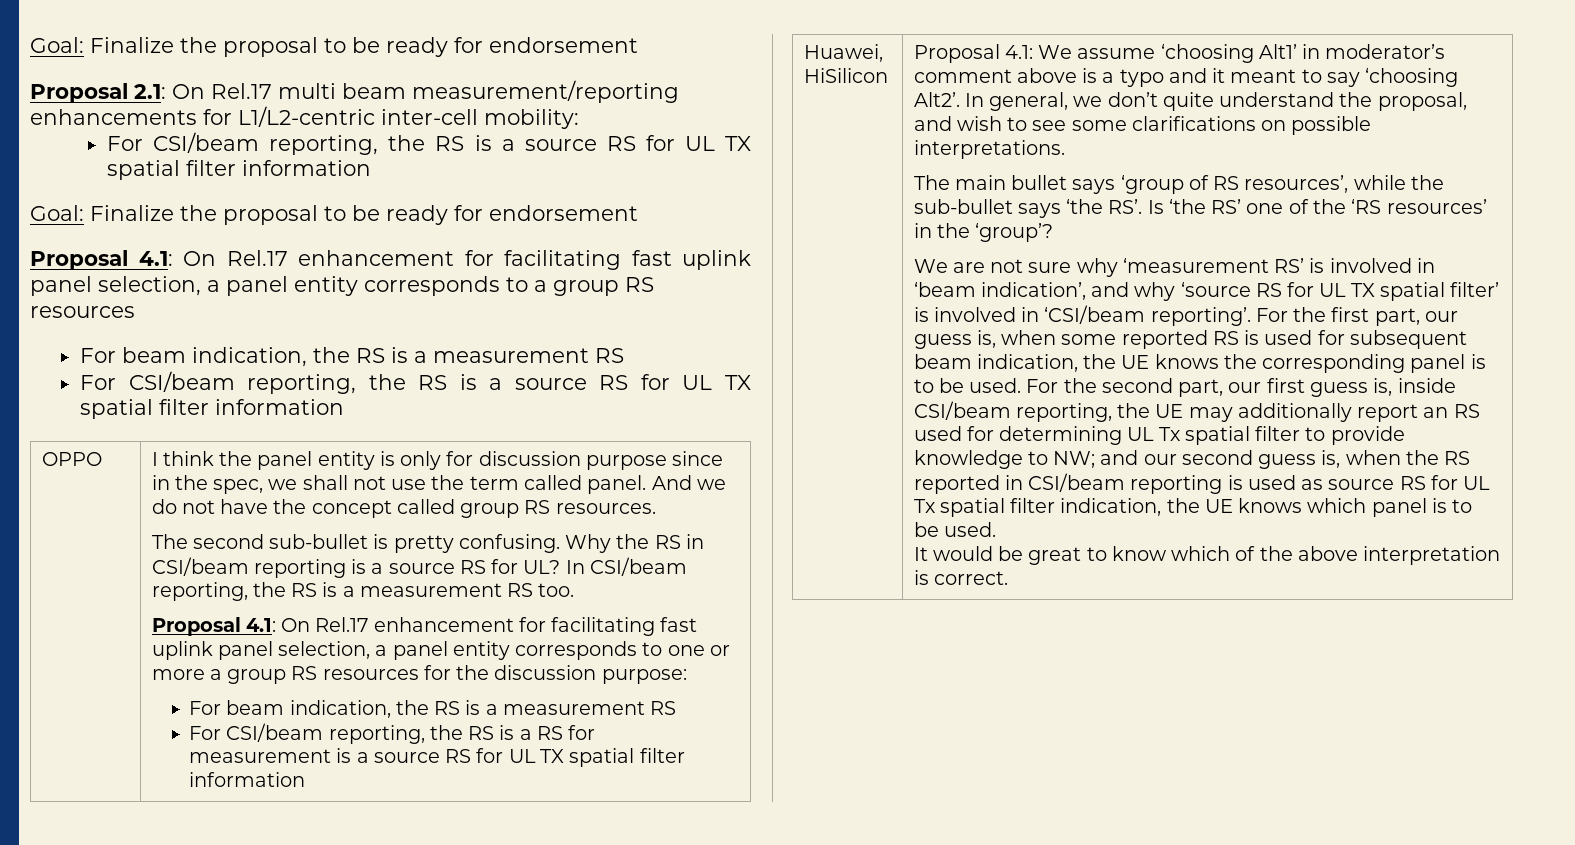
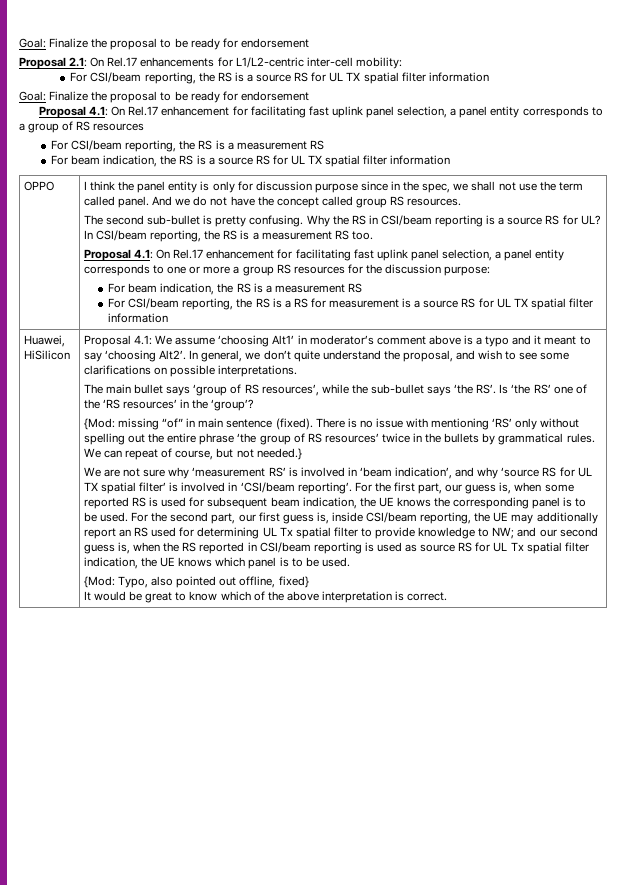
[278,80,679,103] multi beam measurement/reporting -> (138, 62) none
(619, 288) none -> [62,121,74,131] of
[122,347,625,367] [80,371,357,394] beam indication, the RS is a measurement RS // For CSI/beam reporting, -> [71,140,324,152] [50,155,158,167] CSI/beam reporting, the RS is a measurement RS // For beam indication,
(1054, 232) none -> [83,418,580,430] [83,433,595,445] [83,448,302,460] // {Mod: missing “of” in main sentence (fixed). There is no issue with mentioning ‘RS’ only without spelling out the entire phrase ‘the group of RS resources’ twice in the bullets by grammatical rules. We can repeat of course, but not needed.}
(996, 529) none -> [83,576,309,588] // {Mod: Typo, also pointed out offline, fixed}

